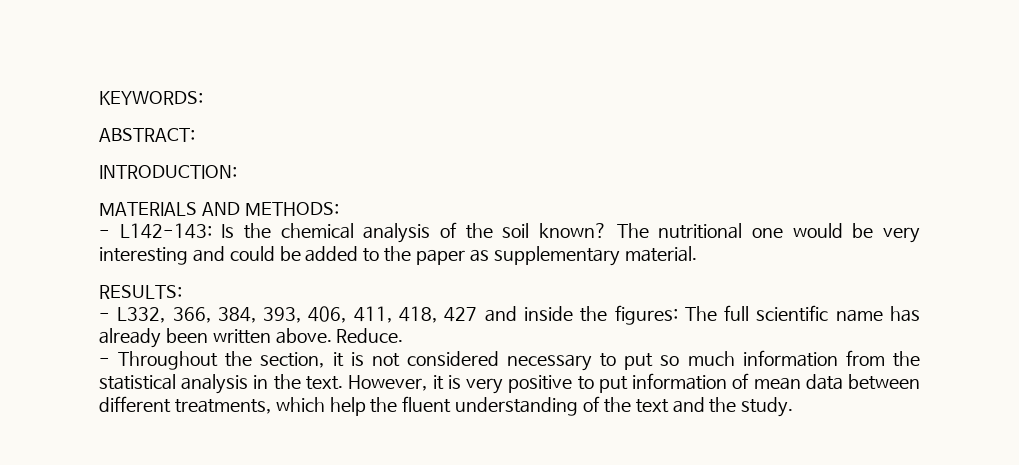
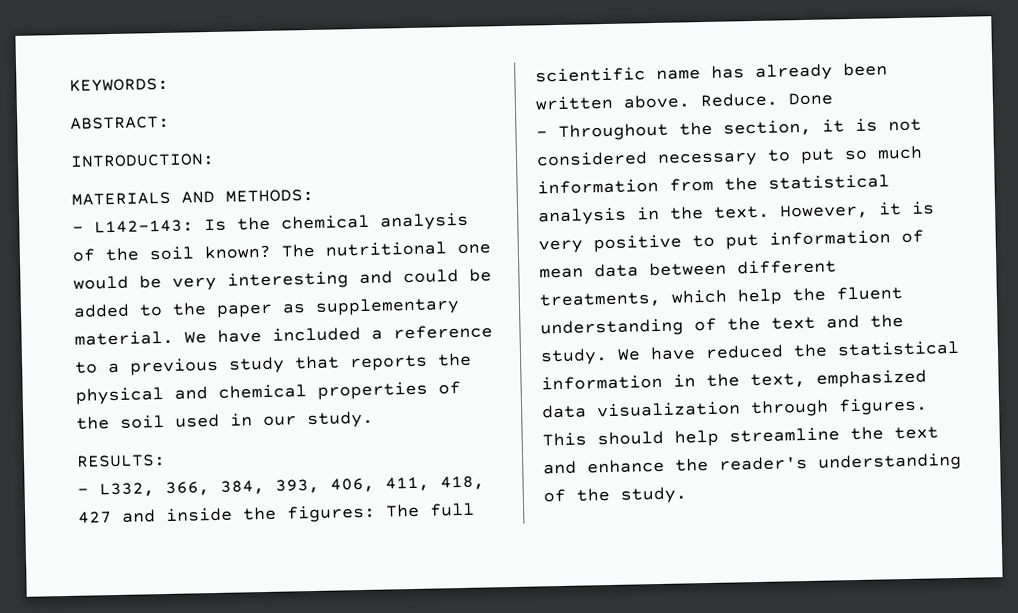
(697, 254) none -> [184,324,493,344] [75,352,472,376] [75,380,461,405] [76,410,374,430] We have included a reference to a previous study that reports the physical and chemical properties of the soil used in our study.
(404, 335) none -> [788,92,833,106] Done
(794, 407) none -> [617,340,960,361] [541,369,927,391] [542,397,928,419] [542,426,939,447] [543,452,962,475] [543,486,688,504] We have reduced the statistical information in the text, emphasized data visualization through figures. This should help streamline the text and enhance the reader's understanding of the study.

